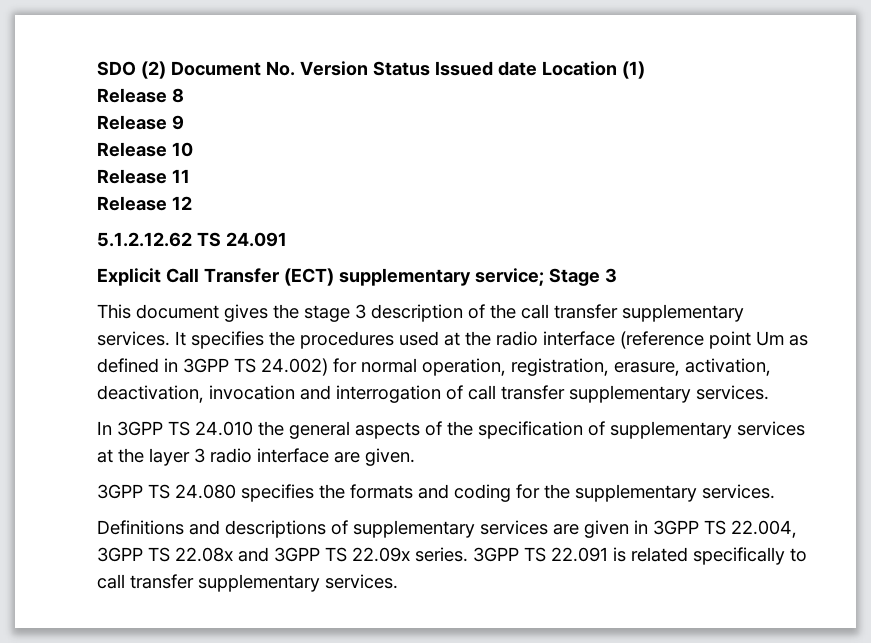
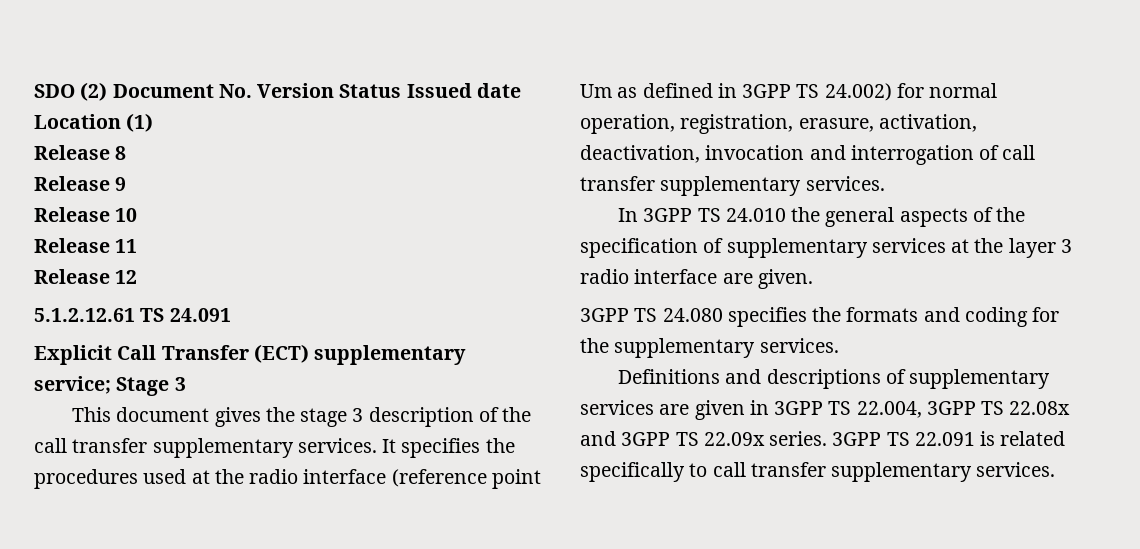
[97,232,192,247] 5.1.2.12.62 -> [34,308,135,322] 5.1.2.12.61

